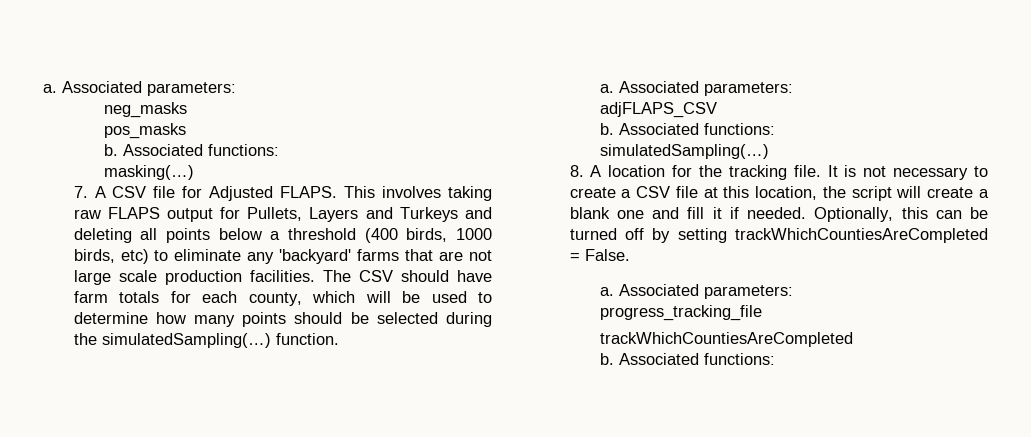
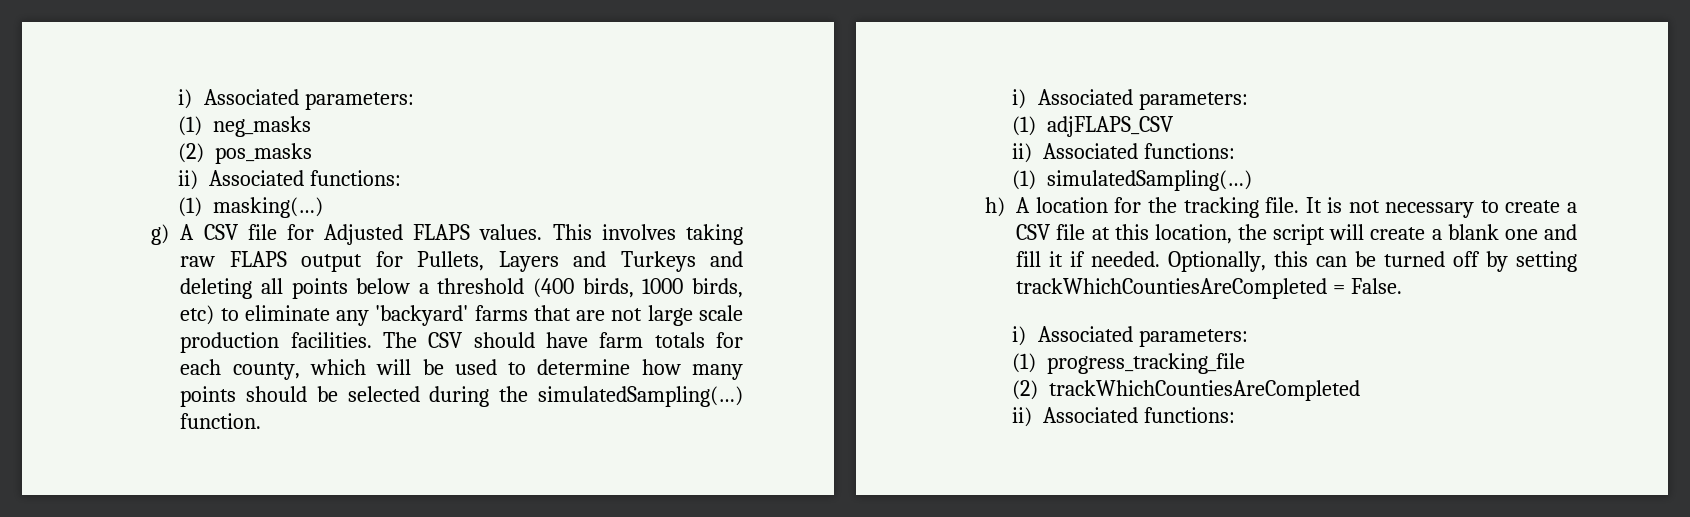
[43,81,236,96] a. Associated parameters: // -> [177,89,414,110] [177,116,202,136] i) Associated parameters: // (1)
(188, 110) none -> [177,143,204,163] (2)
[104,144,280,156] b. Associated functions: // -> [177,170,401,190] [177,197,202,217] ii) Associated functions: // (1)
[73,186,88,198] 7. -> [151,224,170,245] g)
[280,186,338,198] FLAPS. -> [413,224,543,240] FLAPS values.
[600,81,794,96] a. Associated parameters: // -> [1011,89,1248,110] [1011,116,1036,136] i) Associated parameters: // (1)
[600,123,776,135] b. Associated functions: // -> [1011,143,1235,163] [1011,170,1036,190] ii) Associated functions: // (1)
[569,165,584,177] 8. -> [985,197,1006,217] h)
[600,284,794,299] a. Associated parameters: // -> [1011,326,1248,347] [1011,353,1036,373] i) Associated parameters: // (1)
(763, 313) none -> [1011,380,1038,400] (2)
[600,353,615,365] b. -> [1011,407,1032,427] ii)

